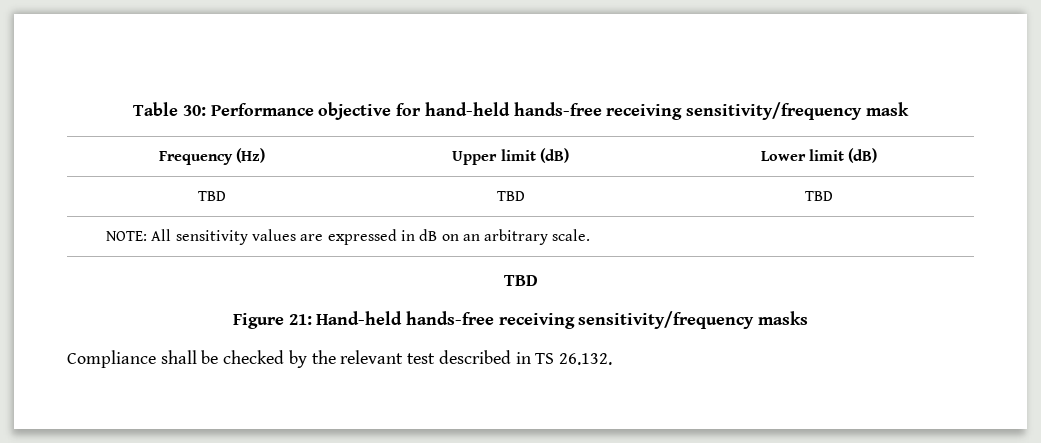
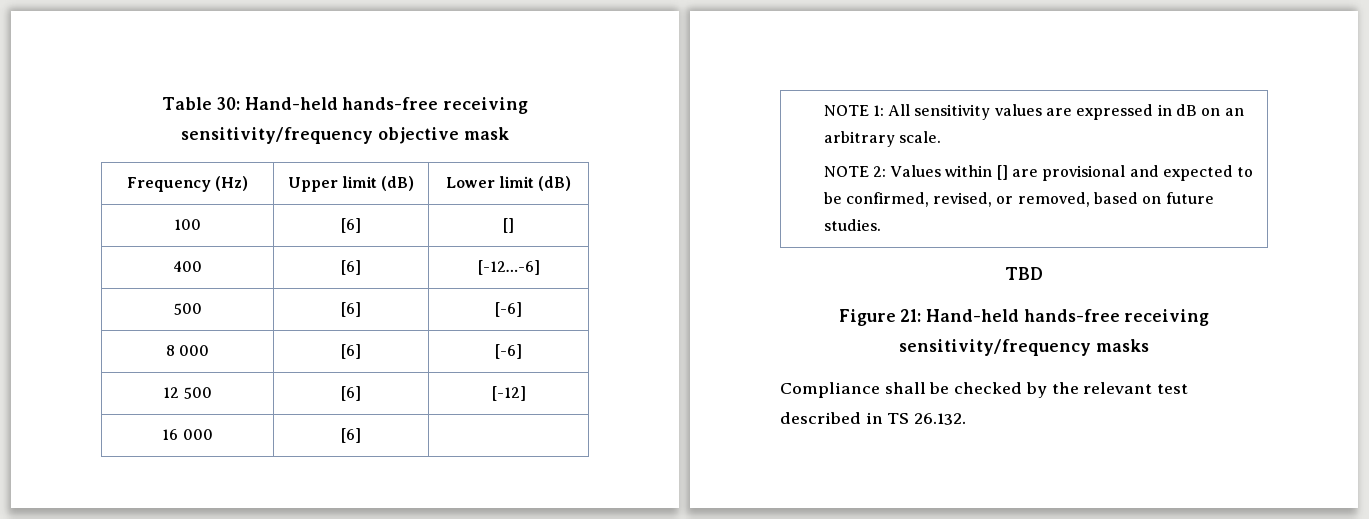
[210,102,863,120] Performance objective for hand-held hands-free receiving sensitivity/frequency -> [244,97,528,114] [181,127,459,144] Hand-held hands-free receiving sensitivity/frequency objective
[198,191,226,201] [496,191,525,201] [805,191,833,201] [105,231,147,241] TBD | TBD | TBD // NOTE: -> [174,219,201,230] [341,218,361,233] [503,218,514,233] [173,261,202,272] [341,260,361,275] [477,260,540,275] [173,303,202,315] [341,302,361,317] [495,302,522,317] [165,345,210,356] [341,344,361,359] [495,344,522,359] [163,387,212,399] [341,386,361,401] [491,386,526,401] [162,429,213,440] [341,428,361,443] [823,105,884,116] 100 | [6] | [] // 400 | [6] | [-12…-6] // 500 | [6] | [-6] // 8 000 | [6] | [-6] // 12 500 | [6] | [-12] // 16 000 | [6] | // NOTE 1:
(591, 235) none -> [823,165,1254,181] [823,192,1214,207] [823,219,881,231] // NOTE 2: Values within [] are provisional and expected to be confirmed, revised, or removed, based on future studies.

